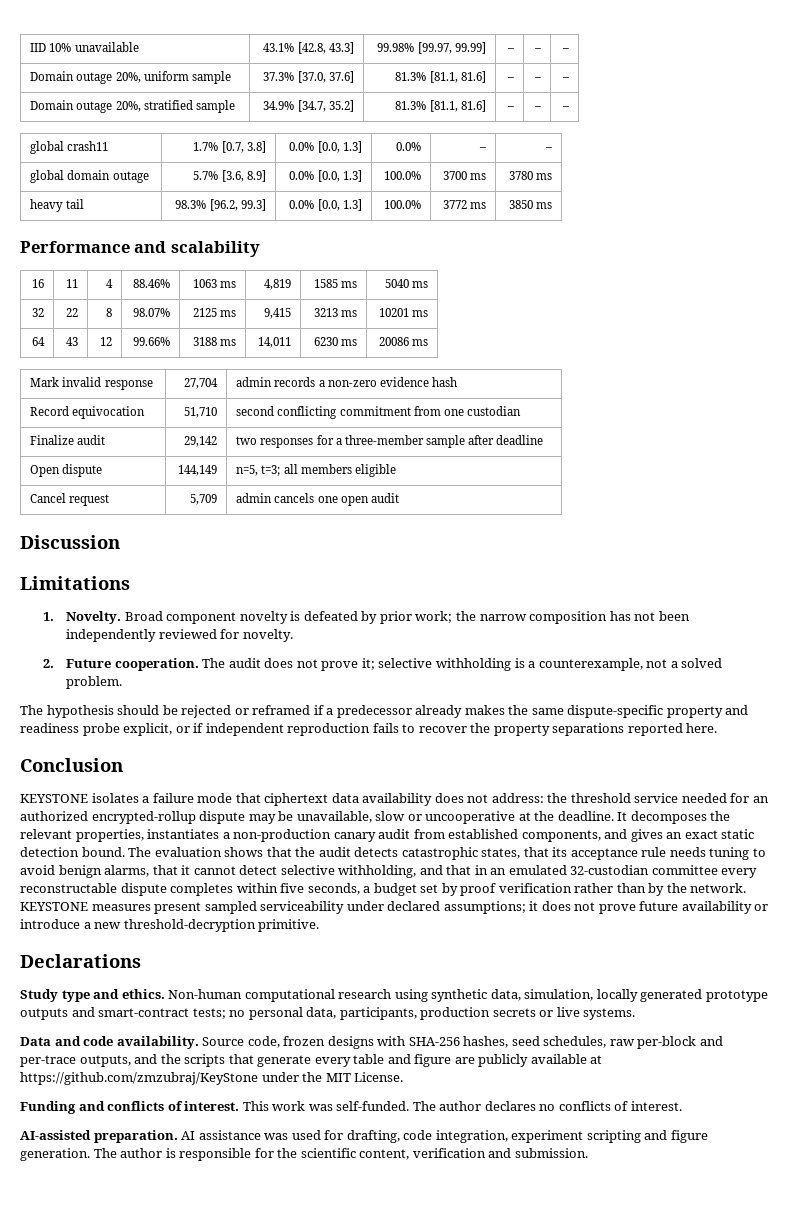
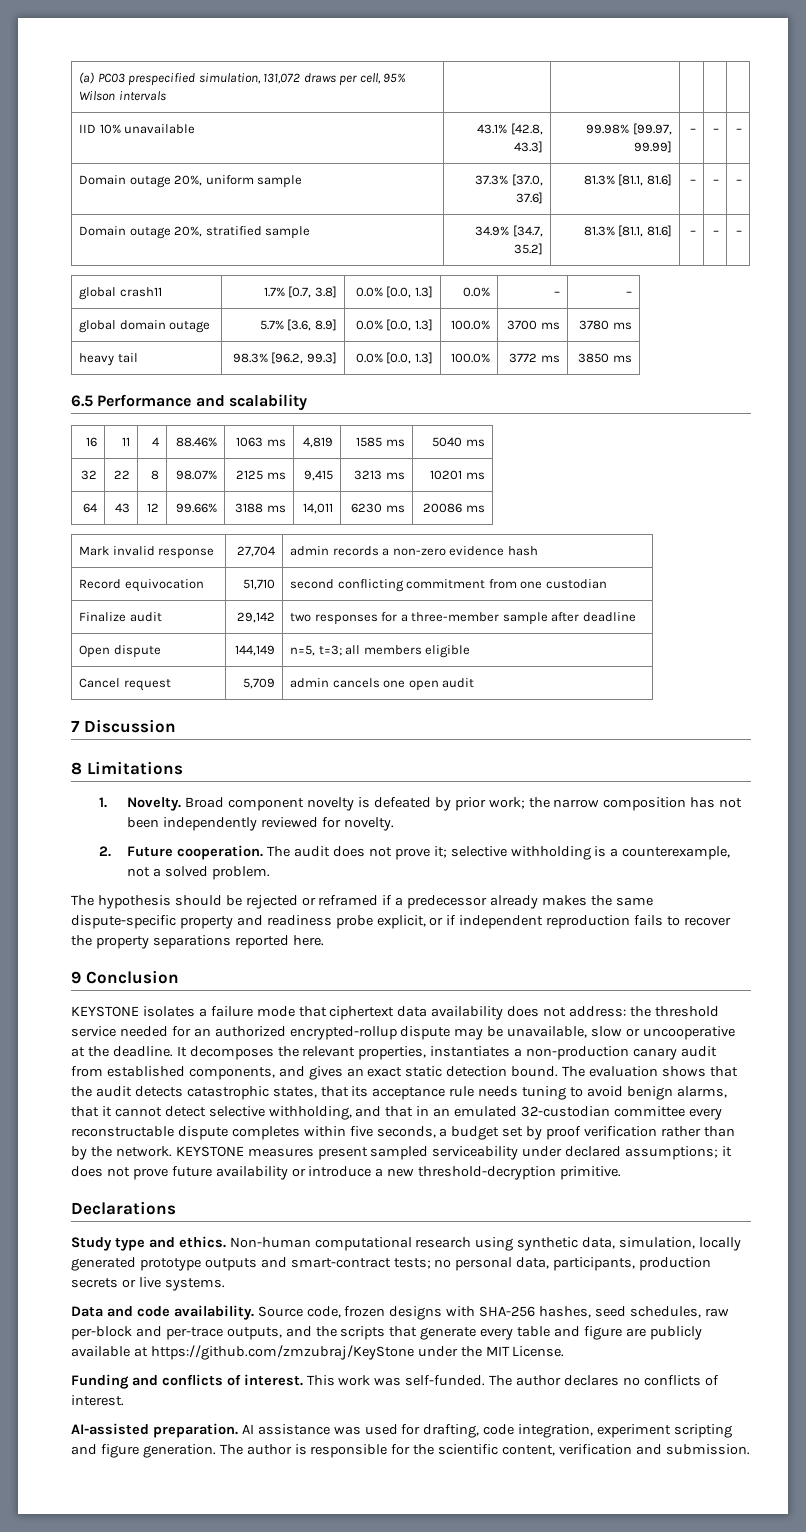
(30, 47) none -> [79,72,407,86] [79,91,166,101] (a) PC03 prespecified simulation, 131,072 draws per cell, 95% Wilson intervals | | | | | //
(552, 205) none -> [71,395,93,407] 6.5
(399, 498) none -> [71,720,80,732] 7
(120, 542) none -> [71,762,82,775] 8
(718, 728) none -> [71,971,81,984] 9

